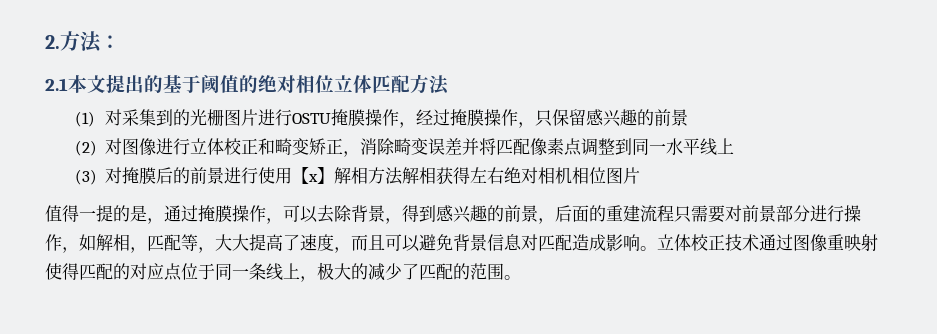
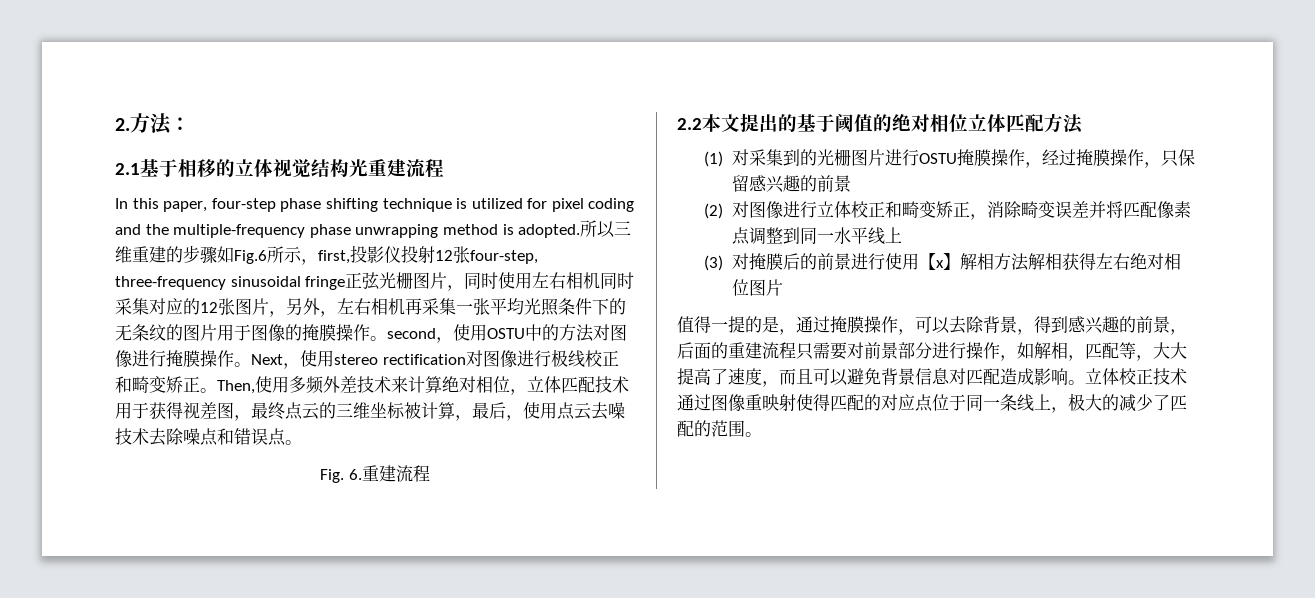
(68, 84) none -> [140,158,444,178] [115,198,635,212] [115,220,632,238] [115,245,538,265] [115,272,635,291] [115,298,626,317] [115,324,627,343] [115,349,619,369] [115,376,629,395] [115,402,625,421] [115,428,302,446] [320,465,430,483] [677,118,702,130] 基于相移的立体视觉结构光重建流程 // In this paper, four-step phase shifting technique is utilized for pixel coding and the multiple-frequency phase unwrapping method is adopted.所以三维重建的步骤如Fig.6所示，first,投影仪投射12张four-step, three-frequency sinusoidal fringe正弦光栅图片，同时使用左右相机同时采集对应的12张图片，另外，左右相机再采集一张平均光照条件下的无条纹的图片用于图像的掩膜操作。second，使用OSTU中的方法对图像进行掩膜操作。Next，使用stereo rectification对图像进行极线校正和畸变矫正。Then,使用多频外差技术来计算绝对相位，立体匹配技术用于获得视差图，最终点云的三维坐标被计算，最后，使用点云去噪技术去除噪点和错误点。 // Fig. 6.重建流程 // 2.2
[555,167,590,184] 机相 -> (1181, 261) none

